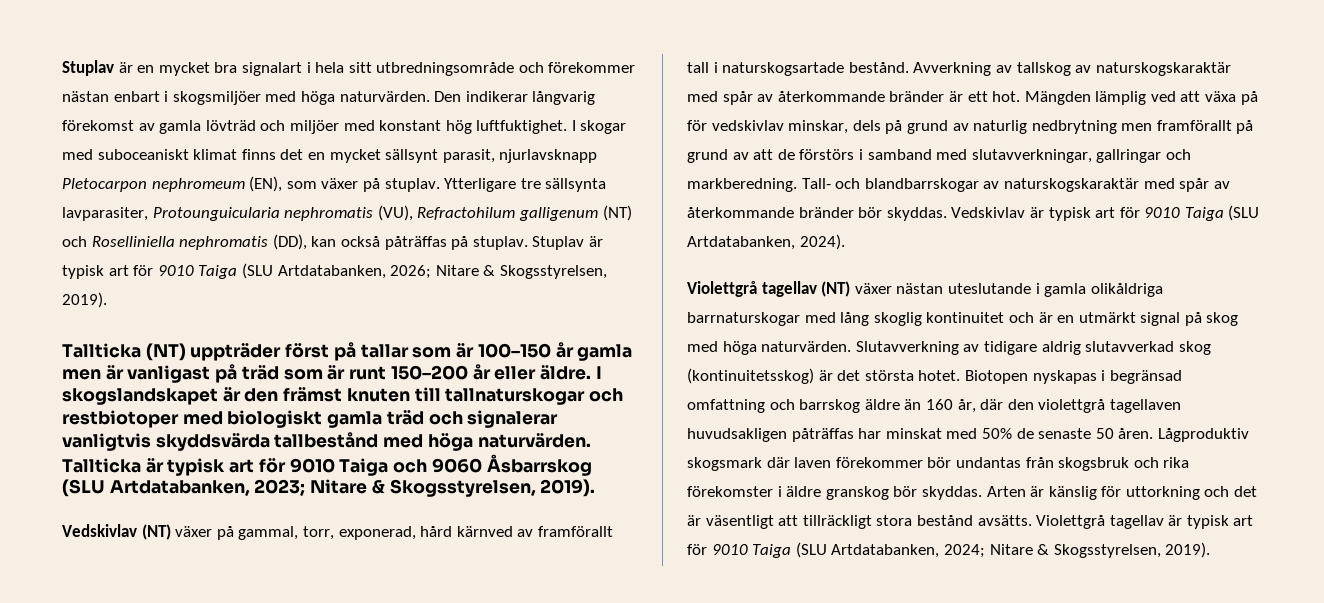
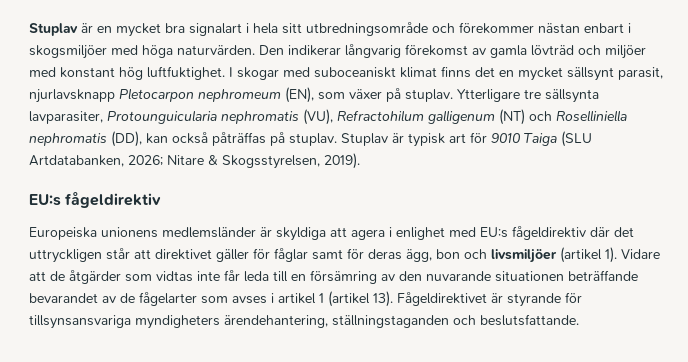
[62,342,633,361] [62,364,602,383] [62,387,624,405] [62,410,559,428] [62,432,591,451] [62,454,592,476] [62,479,596,497] [62,524,613,540] [687,62,1231,76] [687,91,1258,105] [687,120,1254,134] [687,149,1191,163] [687,178,1230,192] [687,205,1260,221] [687,234,845,250] [687,281,1163,297] [687,312,1239,326] [687,341,1211,355] [687,368,1182,384] [687,399,1181,413] [687,428,1249,442] [687,457,1190,471] [687,486,1258,500] [687,515,1254,529] [687,542,1211,558] Tallticka (NT) uppträder först på tallar som är 100–150 år gamla men är vanligast på träd som är runt 150–200 år eller äldre. I skogslandskapet är den främst knuten till tallnaturskogar och restbiotoper med biologiskt gamla träd och signalerar vanligtvis skyddsvärda tallbestånd med höga naturvärden. Tallticka är typisk art för 9010 Taiga och 9060 Åsbarrskog (SLU Artdatabanken, 2023; Nitare & Skogsstyrelsen, 2019). // Vedskivlav (NT) växer på gammal, torr, exponerad, hård kärnved av framförallt tall i naturskogsartade bestånd. Avverkning av tallskog av naturskogskaraktär med spår av återkommande bränder är ett hot. Mängden lämplig ved att växa på för vedskivlav minskar, dels på grund av naturlig nedbrytning men framförallt på grund av att de förstörs i samband med slutavverkningar, gallringar och markberedning. Tall- och blandbarrskogar av naturskogskaraktär med spår av återkommande bränder bör skyddas. Vedskivlav är typisk art för 9010 Taiga (SLU Artdatabanken, 2024). // Violettgrå tagellav (NT) växer nästan uteslutande i gamla olikåldriga barrnaturskogar med lång skoglig kontinuitet och är en utmärkt signal på skog med höga naturvärden. Slutavverkning av tidigare aldrig slutavverkad skog (kontinuitetsskog) är det största hotet. Biotopen nyskapas i begränsad omfattning och barrskog äldre än 160 år, där den violettgrå tagellaven huvudsakligen påträffas har minskat med 50% de senaste 50 åren. Lågproduktiv skogsmark där laven förekommer bör undantas från skogsbruk och rika förekomster i äldre granskog bör skyddas. Arten är känslig för uttorkning och det är väsentligt att tillräckligt stora bestånd avsätts. Violettgrå tagellav är typisk art för 9010 Taiga (SLU Artdatabanken, 2024; Nitare & Skogsstyrelsen, 2019). -> [29,192,162,208] [29,226,634,241] [29,247,660,263] [29,270,638,284] [29,291,582,307] [29,314,579,329] EU:s fågeldirektiv // Europeiska unionens medlemsländer är skyldiga att agera i enlighet med EU:s fågeldirektiv där det uttryckligen står att direktivet gäller för fåglar samt för deras ägg, bon och livsmiljöer (artikel 1). Vidare att de åtgärder som vidtas inte får leda till en försämring av den nuvarande situationen beträffande bevarandet av de fågelarter som avses i artikel 1 (artikel 13). Fågeldirektivet är styrande för tillsynsansvariga myndigheters ärendehantering, ställningstaganden och beslutsfattande.

